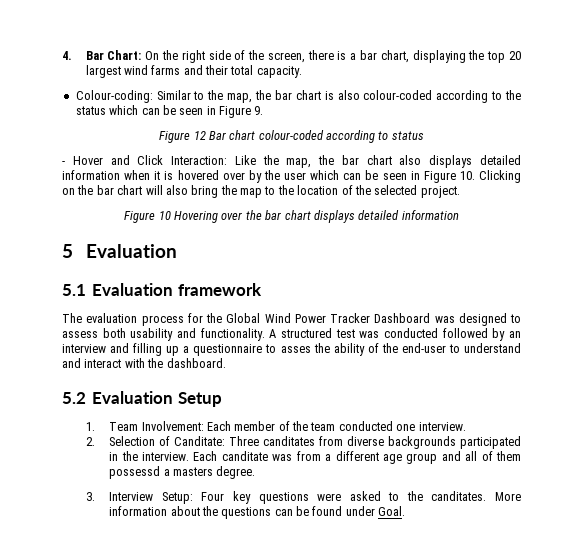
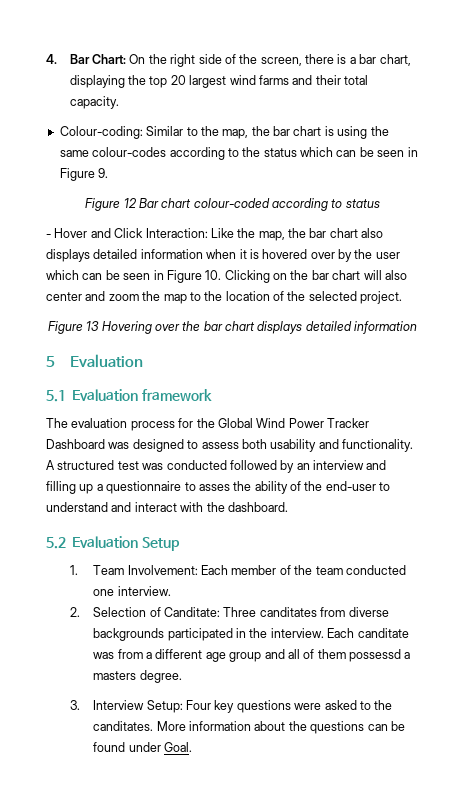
[337,90,433,100] also colour-coded -> [337,126,389,139] [59,147,167,157] using the same colour-codes
[191,185,219,198] bring -> [46,291,139,301] center and zoom
[158,211,171,220] 10 -> [86,321,100,331] 13

